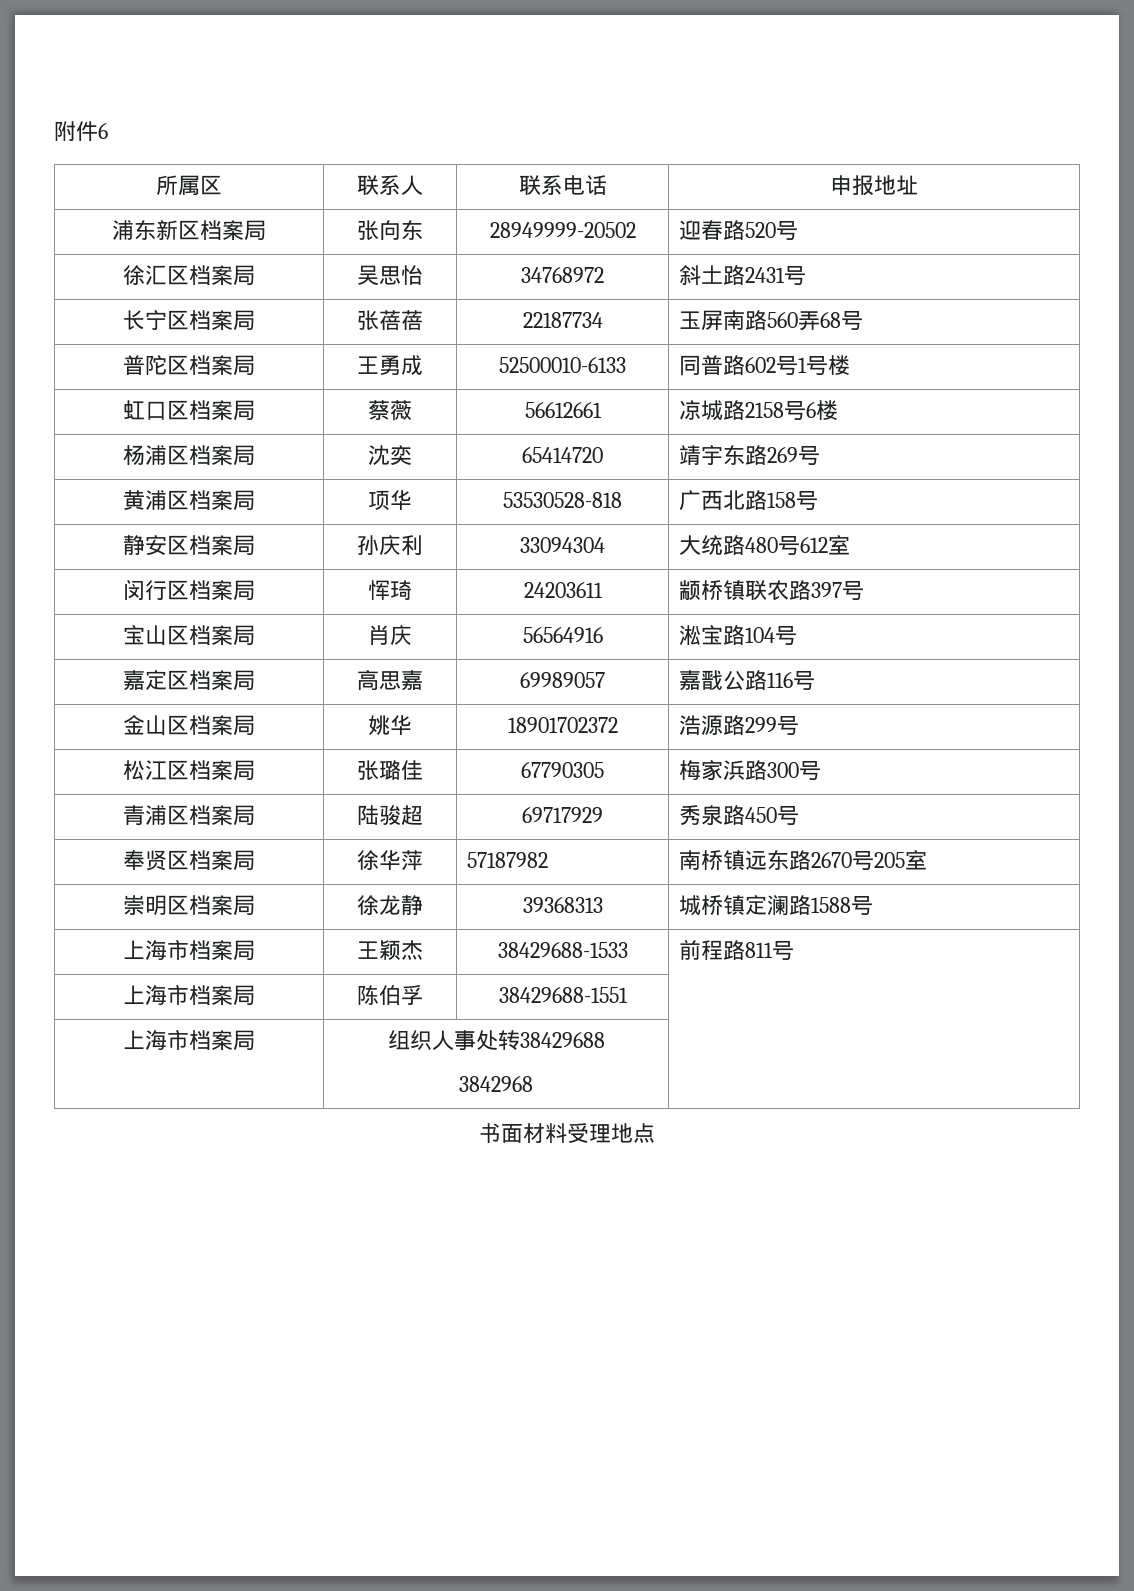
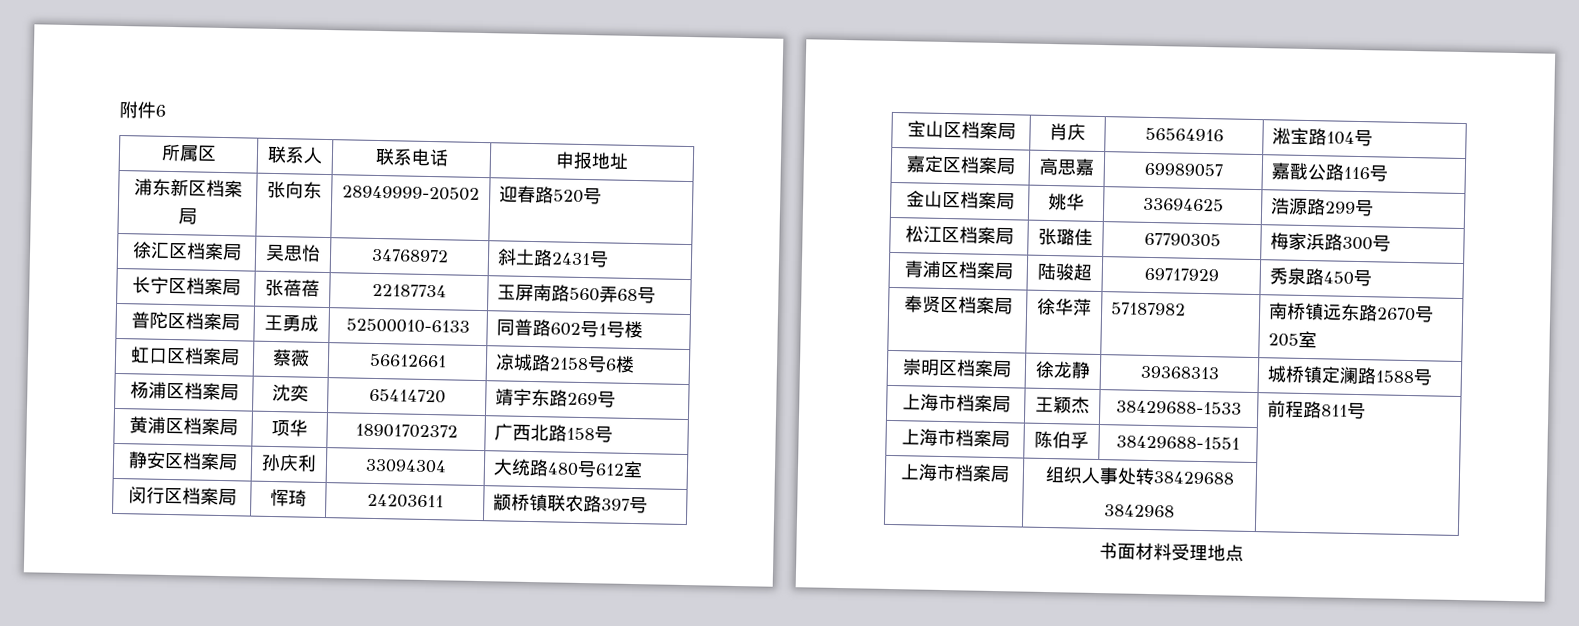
[503,492,622,508] 53530528-818 -> [354,423,458,439] 18901702372
[507,717,618,733] 18901702372 -> [1142,197,1224,212] 33694625

